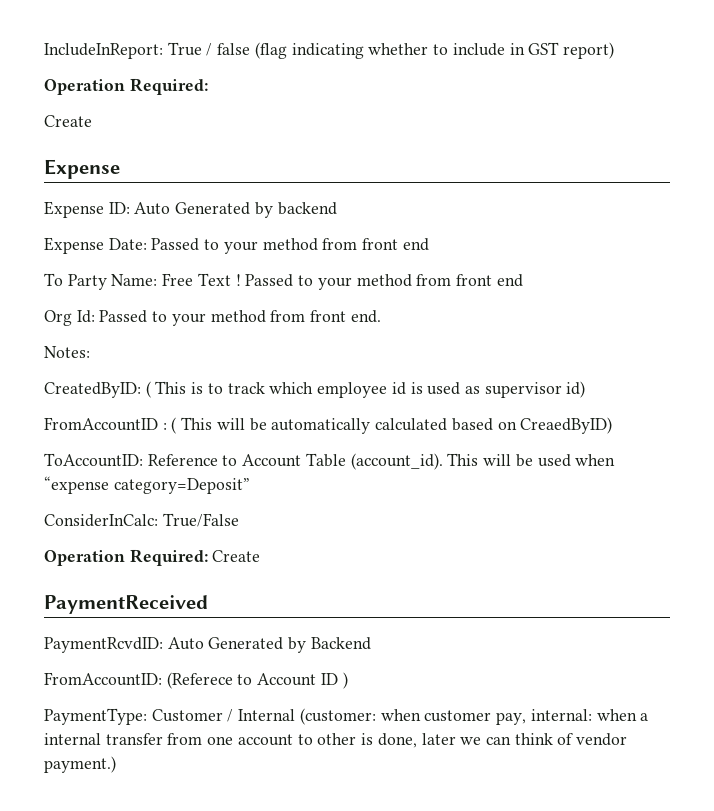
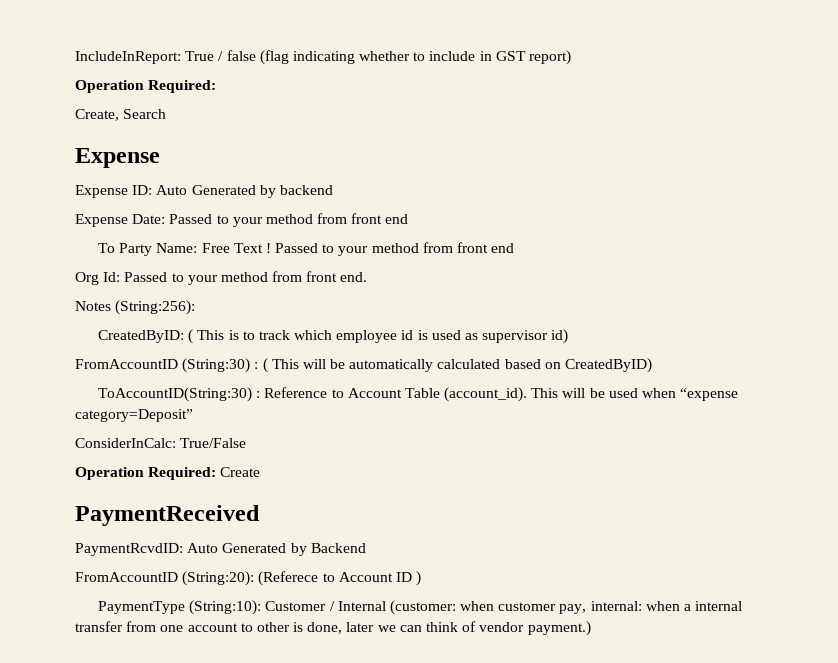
[44,115,92,127] Create -> [75,109,167,121] Create, Search
[44,346,90,358] Notes: -> [75,300,196,315] Notes (String:256):
(158, 424) none -> [182,358,251,373] (String:30)
[520,417,613,434] [44,453,143,467] CreaedByID) // ToAccountID: -> [565,358,653,373] [97,387,261,402] CreatedByID) // ToAccountID(String:30) :
[44,672,162,686] FromAccountID: -> [75,571,255,586] FromAccountID (String:20):
[44,708,147,725] PaymentType: -> [97,600,262,615] PaymentType (String:10):

